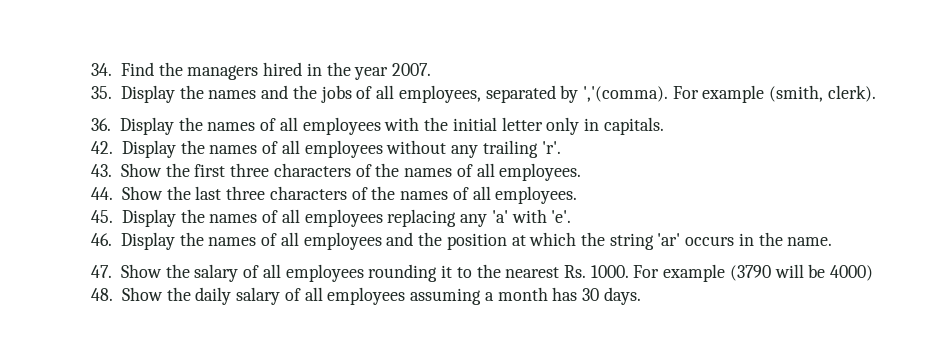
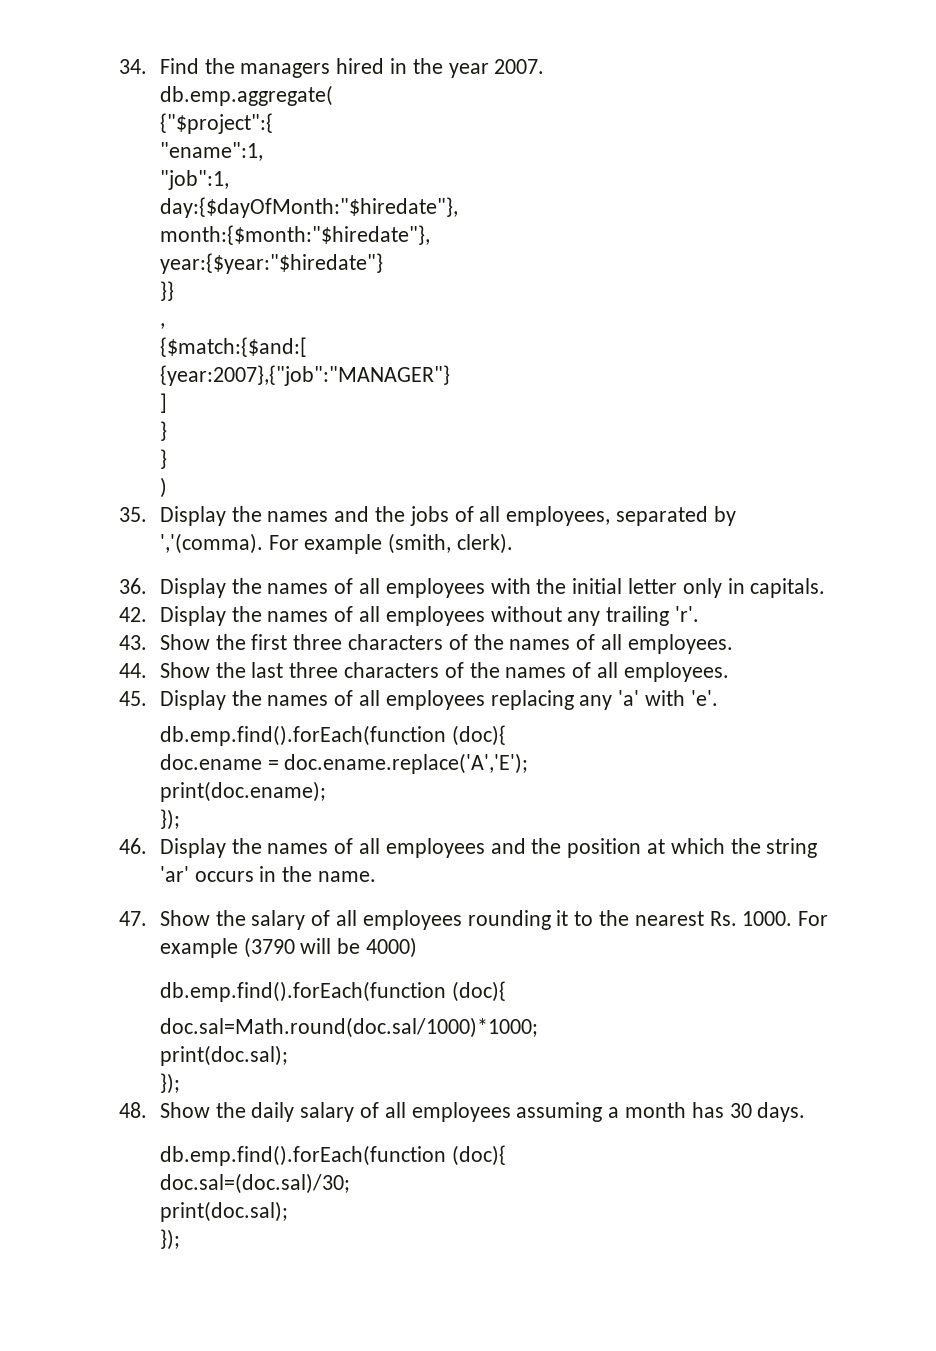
(432, 69) none -> [159,85,333,106] [159,113,273,134] [159,142,263,161] [159,170,229,190] [159,197,458,218] [159,225,430,245] [159,253,383,274] [159,281,174,301] [159,323,165,329] [159,337,307,357] [159,365,450,386] [159,393,167,413] [159,421,167,441] [159,449,167,469] [159,477,167,498] // db.emp.aggregate( // {"$project":{ // "ename":1, // "job":1, // day:{$dayOfMonth:"$hiredate"}, // month:{$month:"$hiredate"}, // year:{$year:"$hiredate"} // }} // , // {$match:{$and:[ // {year:2007},{"job":"MANAGER"} // ] // } // } // )
(572, 216) none -> [159,725,506,746] [159,753,529,774] [159,781,326,802] [159,809,180,830] // db.emp.find().forEach(function (doc){ // doc.ename = doc.ename.replace('A','E'); // print(doc.ename); // });
(874, 273) none -> [159,981,506,1002] [159,1017,538,1038] [159,1045,288,1066] [159,1073,180,1094] // db.emp.find().forEach(function (doc){ // doc.sal=Math.round(doc.sal/1000)*1000; // print(doc.sal); // });
(641, 296) none -> [159,1145,506,1166] [159,1173,350,1194] [159,1201,288,1222] [159,1229,180,1250] // db.emp.find().forEach(function (doc){ // doc.sal=(doc.sal)/30; // print(doc.sal); // });

